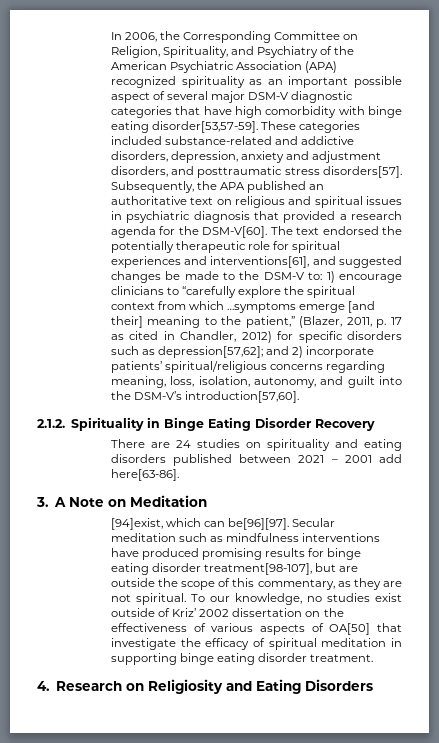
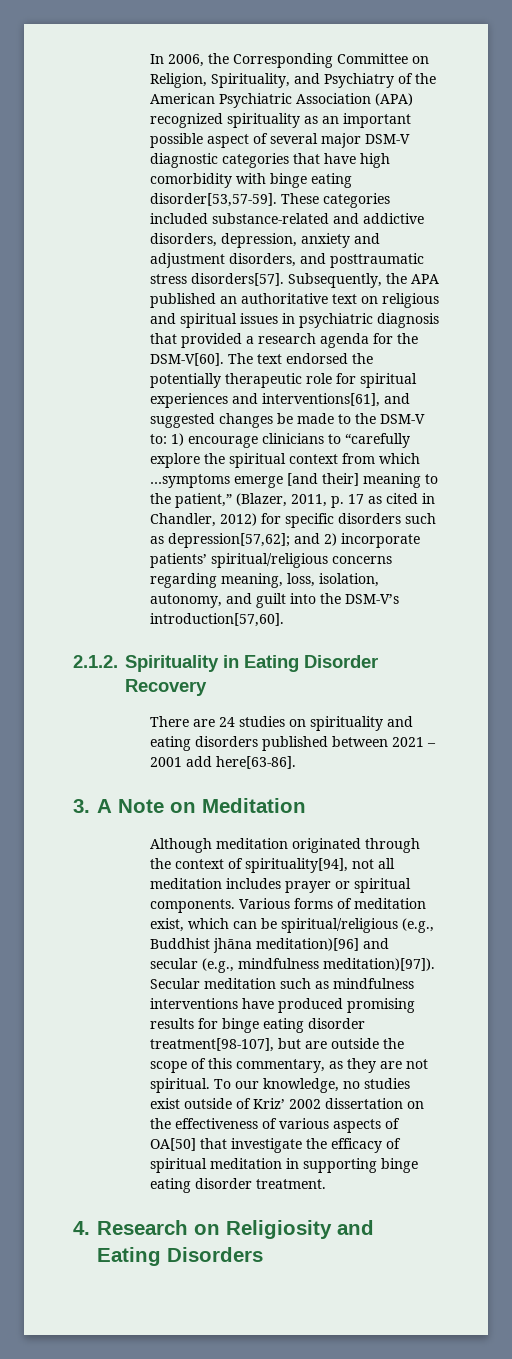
[163,417,204,431] Binge -> (239, 661) none
[110,518,290,530] [94]exist, which can be[96][97]. -> [149,838,420,853] [149,858,395,873] [149,878,411,893] [149,898,426,913] [149,918,434,933] [149,938,389,953] [149,958,435,973] Although meditation originated through the context of spirituality[94], not all meditation includes prayer or spiritual components. Various forms of meditation exist, which can be spiritual/religious (e.g., Buddhist jhāna meditation)[96] and secular (e.g., mindfulness meditation)[97]).

